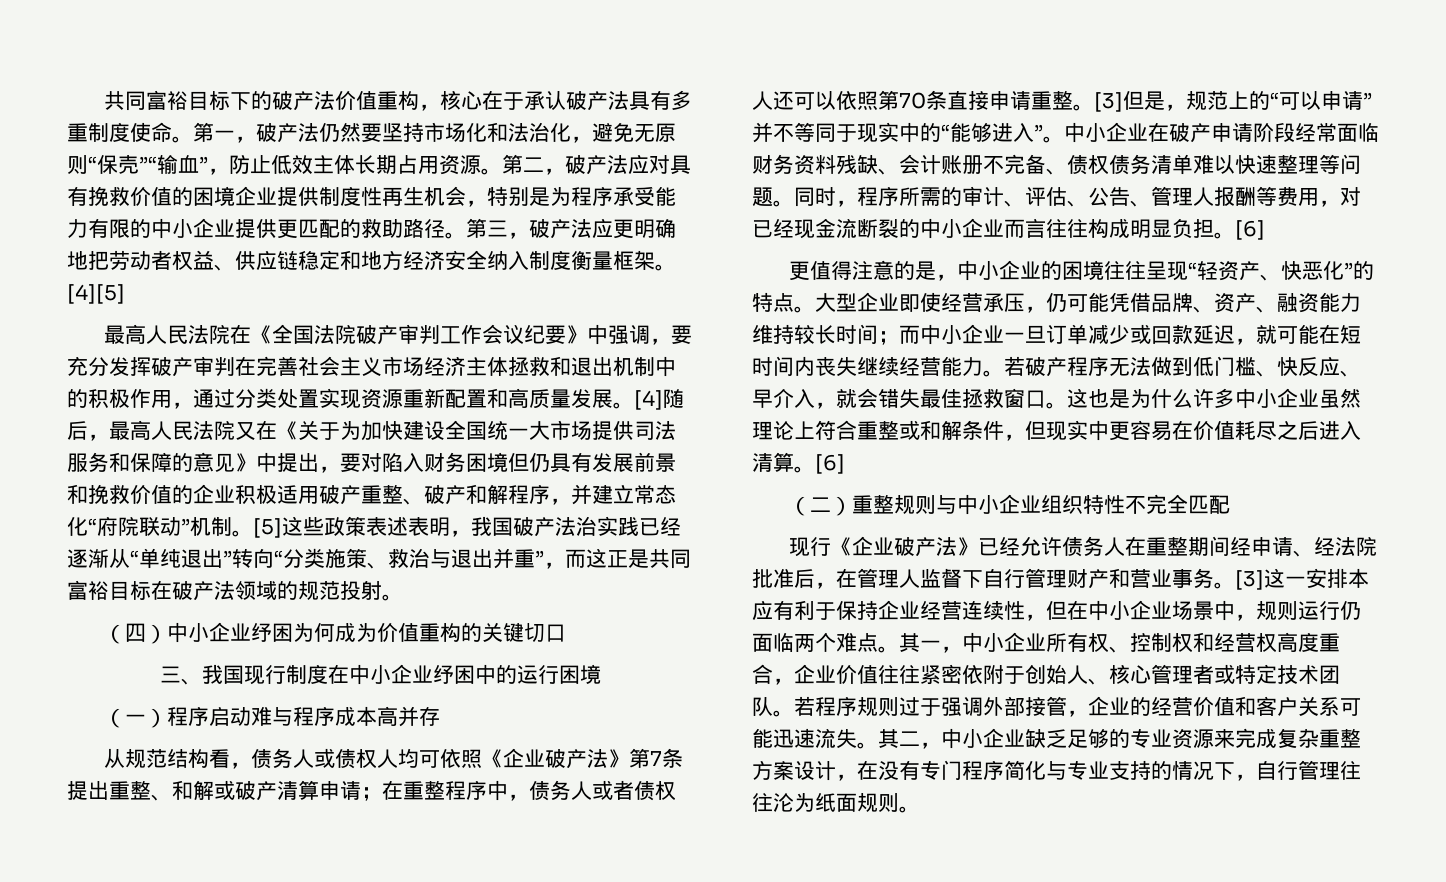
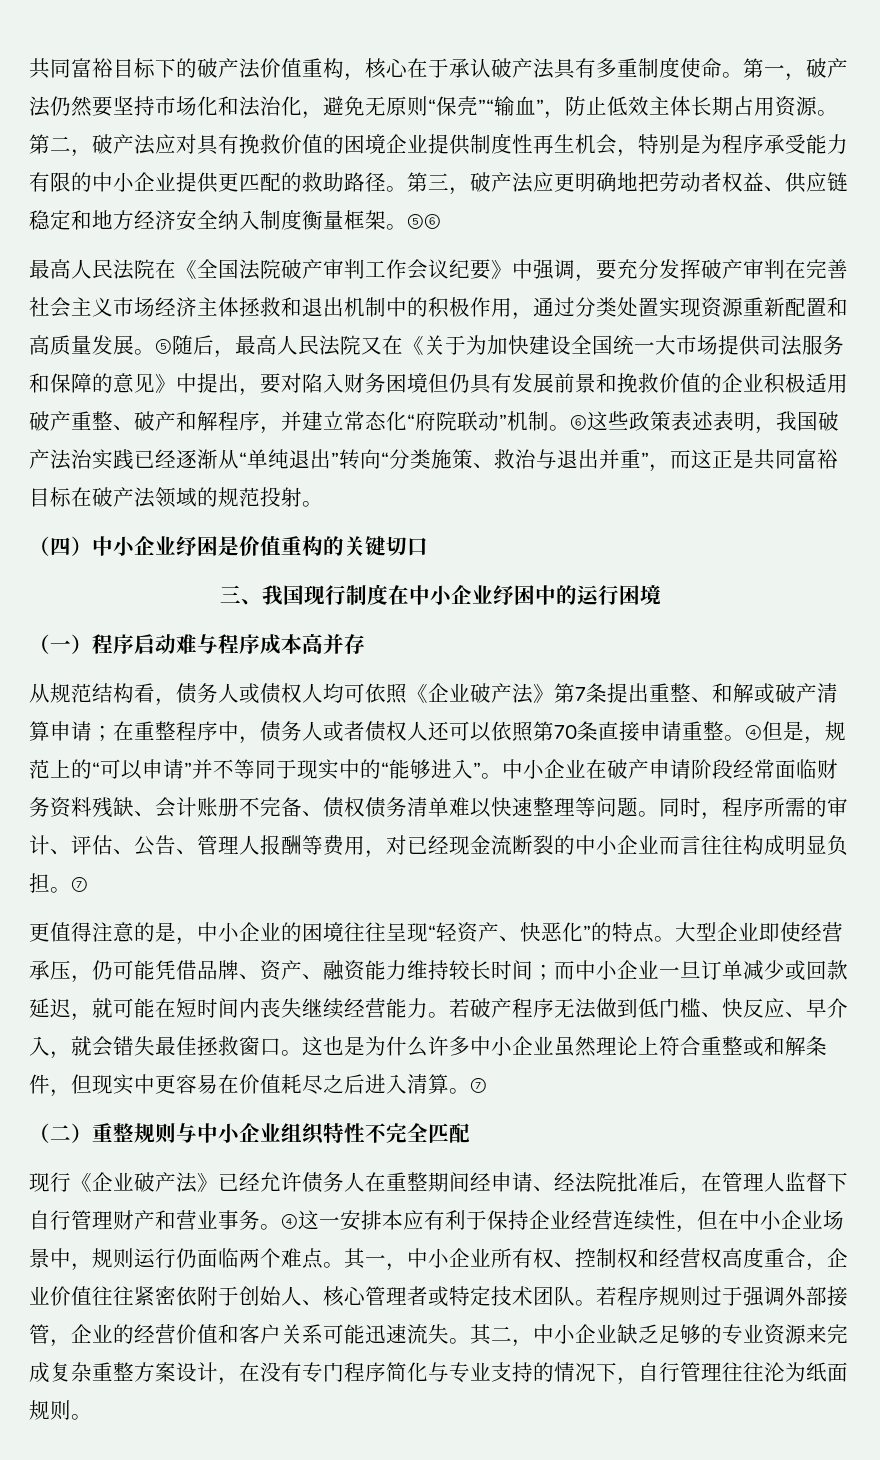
[67,284,125,304] [4][5] -> [407,214,441,229] ⑤⑥
[634,390,663,410] [4] -> [155,339,172,354] ⑤
[253,518,282,538] [5] -> [570,415,587,430] ⑥
[293,623,378,642] 为何成为 -> [218,536,239,556] 是
[1094,92,1123,112] [3] -> [745,725,762,740] ④
[1235,220,1265,240] [6] -> [71,877,88,892] ⑦
[815,454,845,474] [6] -> [470,1078,487,1093] ⑦
[1235,570,1264,590] [3] -> [281,1214,298,1229] ④

